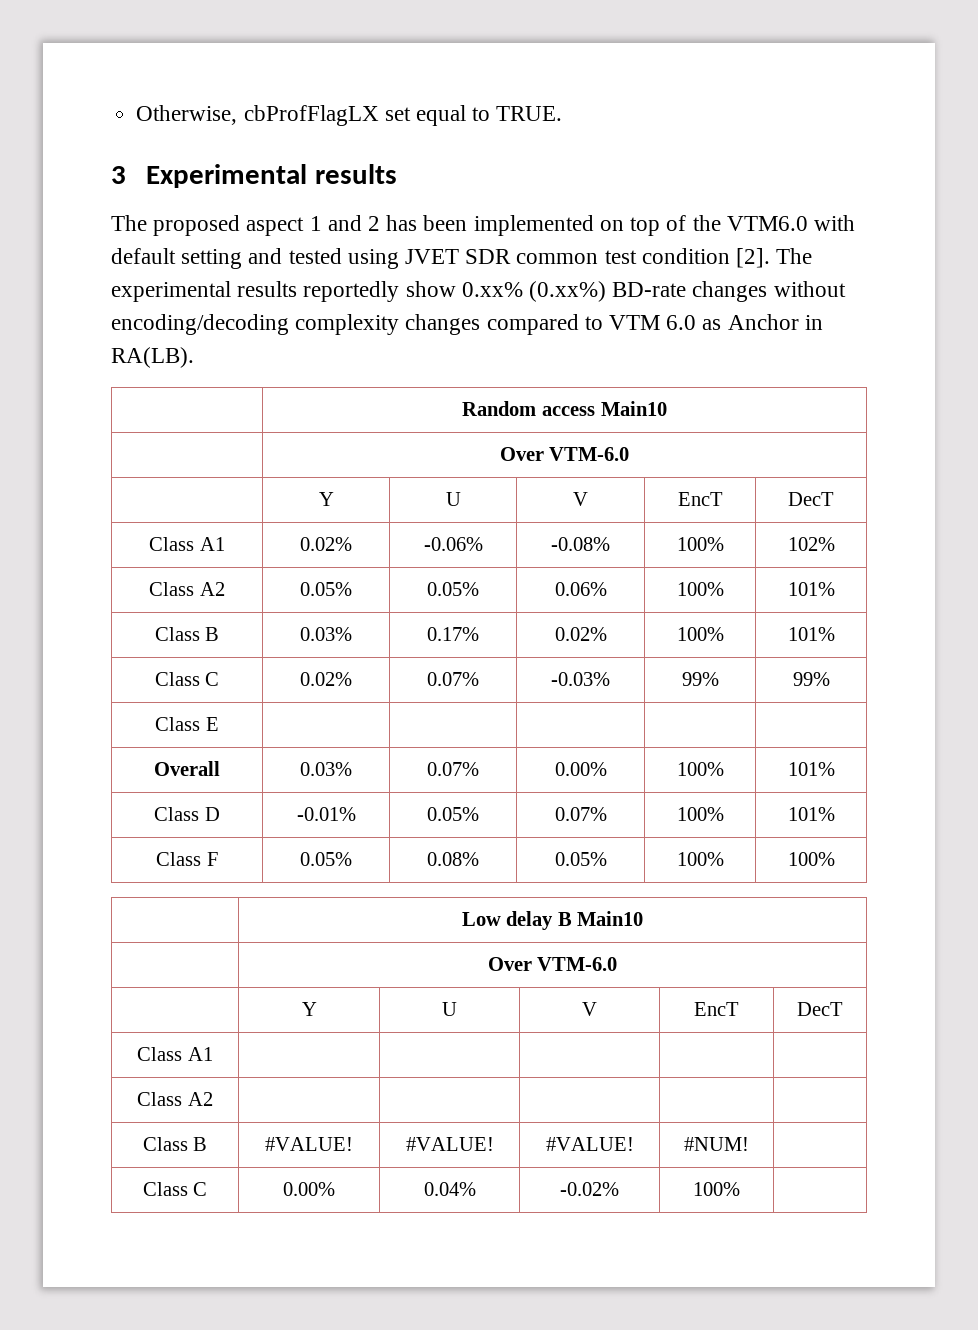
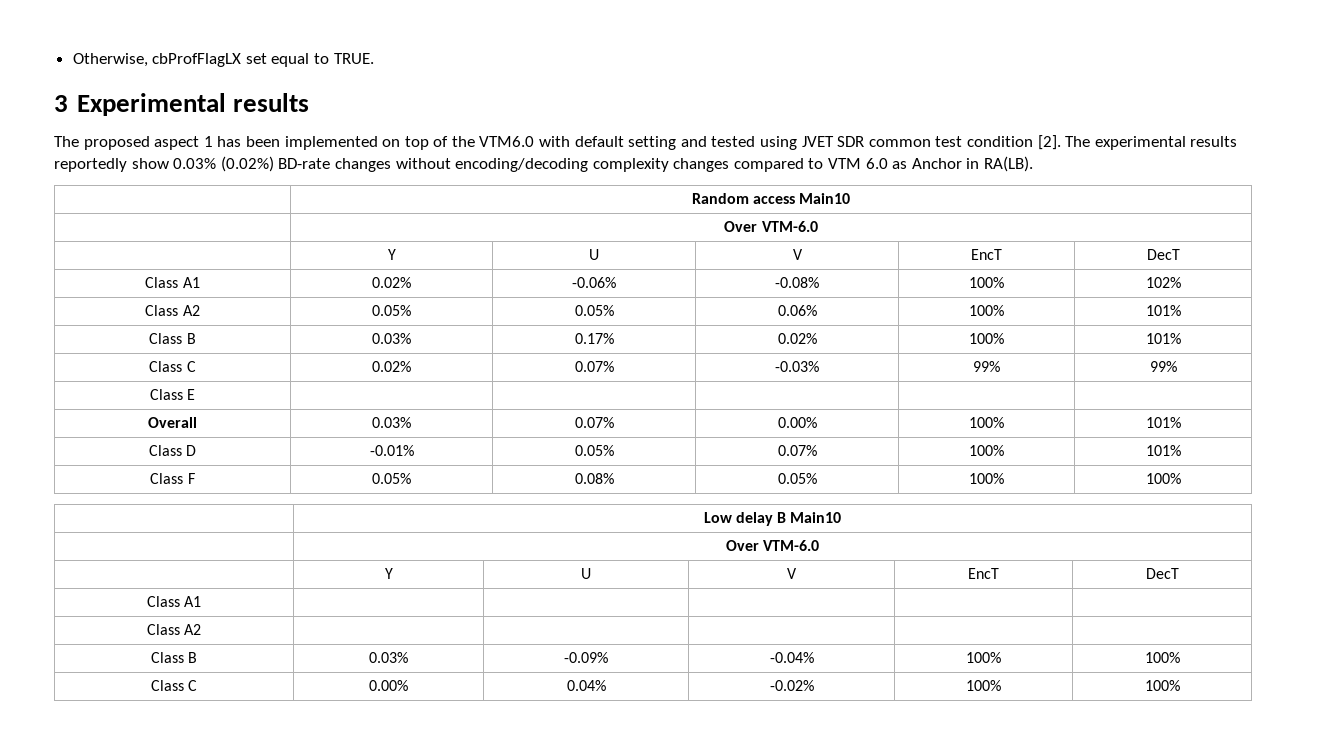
[327,215,381,231] and 2 -> (213, 141) none
[461,281,607,302] 0.xx% (0.xx%) -> [173,156,274,172] 0.03% (0.02%)
[265,1137,353,1151] [405,1137,494,1151] [545,1137,634,1151] [684,1137,749,1151] #VALUE! | #VALUE! | #VALUE! | #NUM! | -> [369,652,408,663] [564,652,608,663] [769,652,814,663] [966,652,1001,663] [1144,652,1180,663] 0.03% | -0.09% | -0.04% | 100% | 100%
(740, 1189) none -> [1144,680,1180,691] 100%

